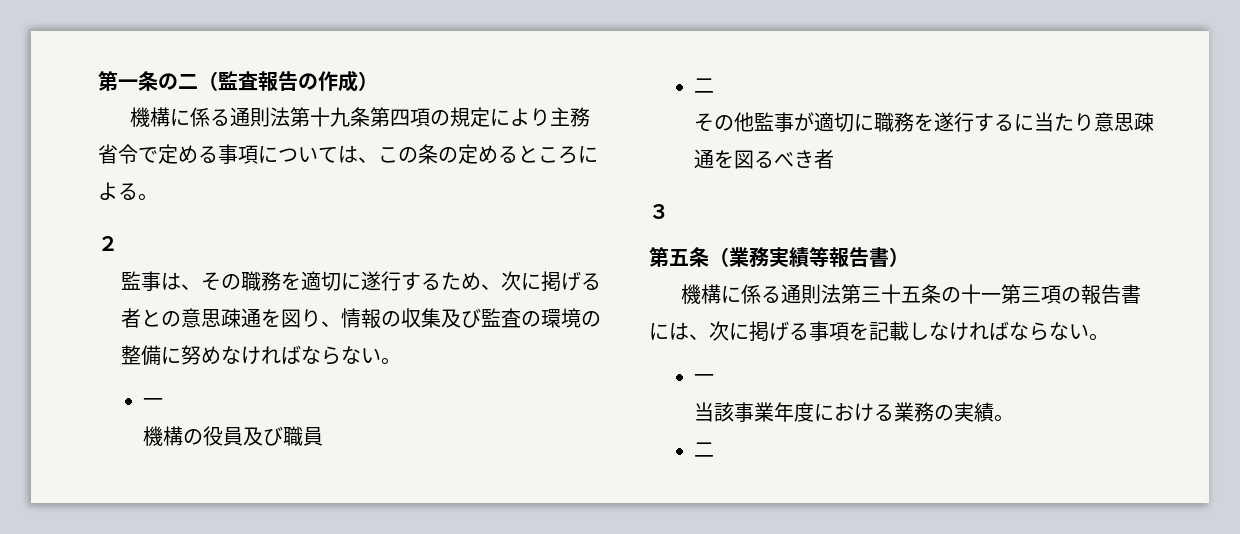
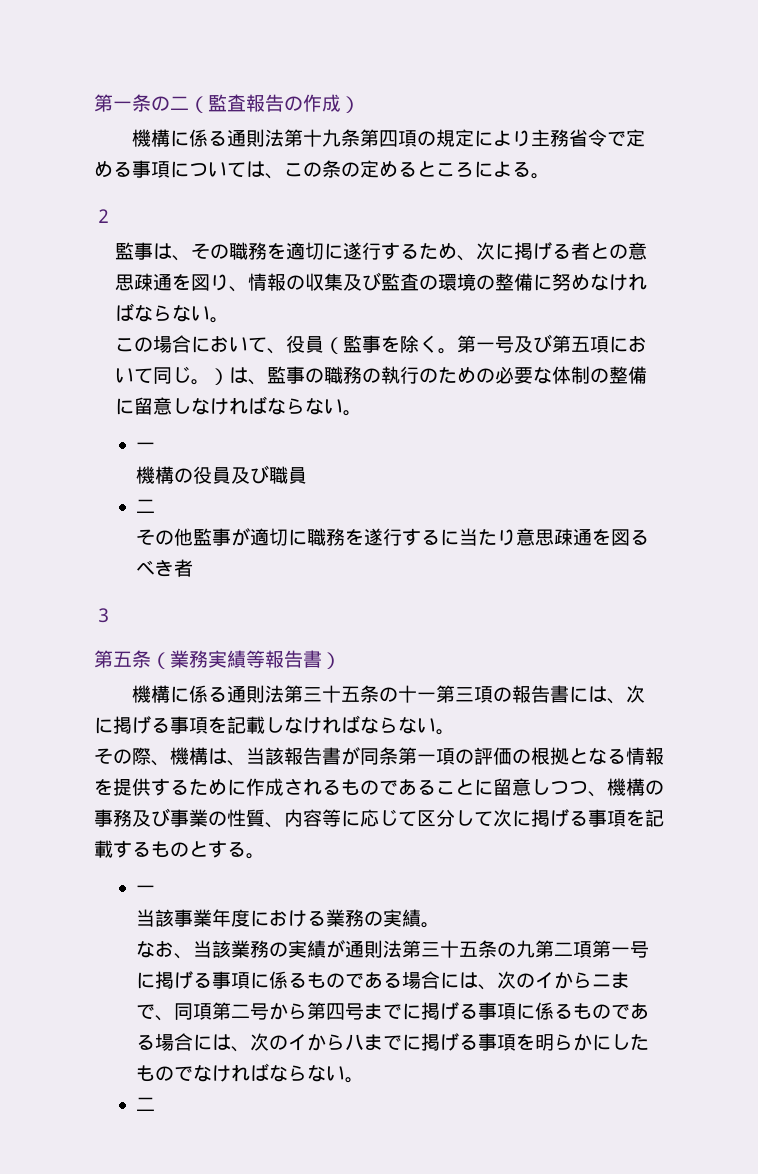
(401, 361) none -> [115,334,648,354] [115,366,648,385] [115,396,363,416] // この場合において、役員（監事を除く。第一号及び第五項において同じ。）は、監事の職務の執行のための必要な体制の整備に留意しなければならない。
(1109, 337) none -> [94,747,664,766] [94,778,664,797] [94,808,664,828] [94,840,265,859] // その際、機構は、当該報告書が同条第一項の評価の根拠となる情報を提供するために作成されるものであることに留意しつつ、機構の事務及び事業の性質、内容等に応じて区分して次に掲げる事項を記載するものとする。
(1015, 418) none -> [136,940,650,959] [136,971,631,990] [136,1002,650,1021] [136,1033,650,1052] [136,1063,365,1083] // なお、当該業務の実績が通則法第三十五条の九第二項第一号に掲げる事項に係るものである場合には、次のイからニまで、同項第二号から第四号までに掲げる事項に係るものである場合には、次のイからハまでに掲げる事項を明らかにしたものでなければならない。

